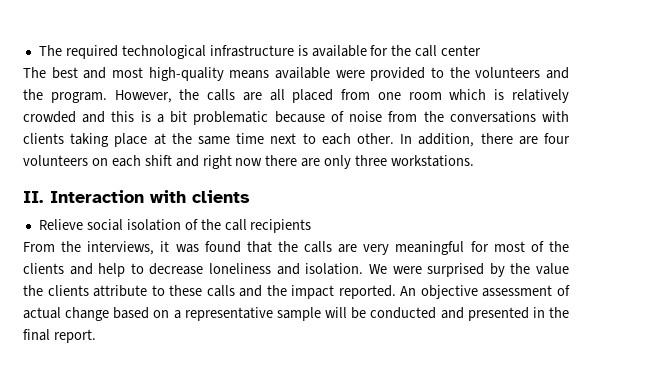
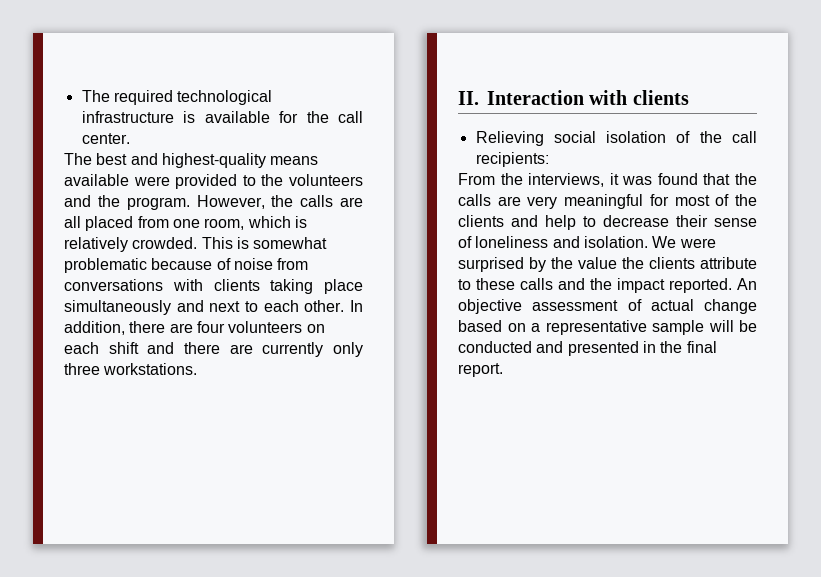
[441,45,482,56] center -> [81,133,130,144] center.
[112,67,224,81] most high-quality -> [161,153,266,168] highest-quality
[408,92,442,100] room -> [204,218,245,230] room,
[23,111,188,123] crowded and this is a bit -> [132,237,328,249] crowded. This is somewhat
[423,111,444,122] the -> (309, 264) none
[153,133,265,145] at the same time -> [64,300,204,315] simultaneously and
[202,155,321,169] right now there are -> [183,342,324,357] there are currently
[38,219,83,230] Relieve -> [475,131,544,146] Relieving
[250,219,312,233] recipients -> [475,152,549,167] recipients:
(204, 269) none -> [676,215,757,227] [458,236,472,248] their sense of

